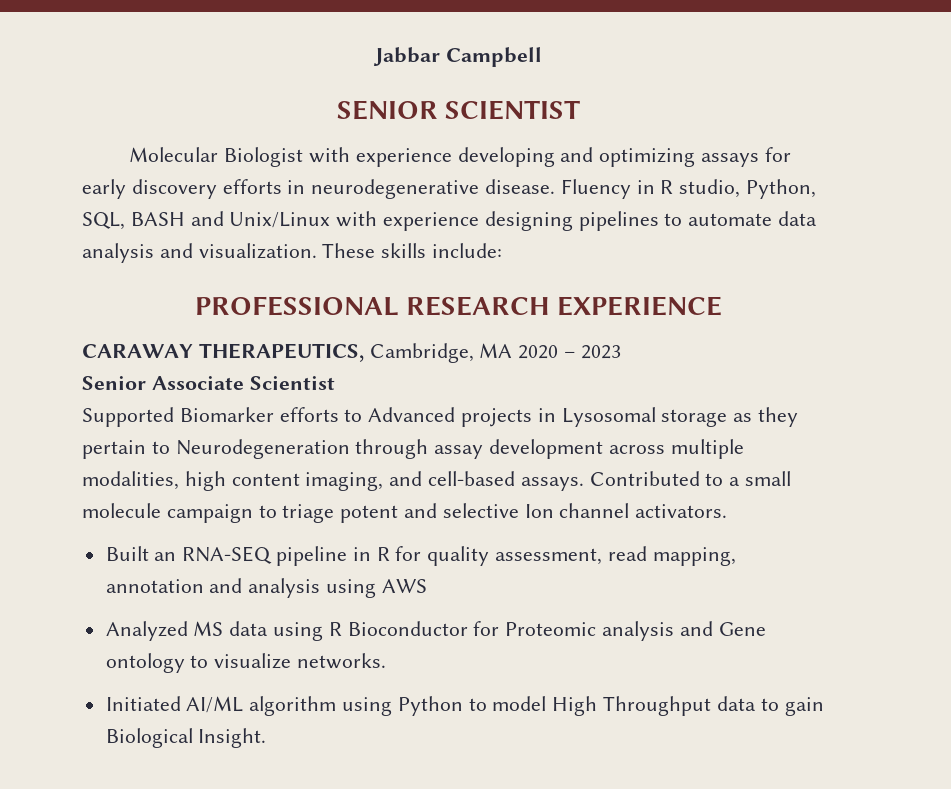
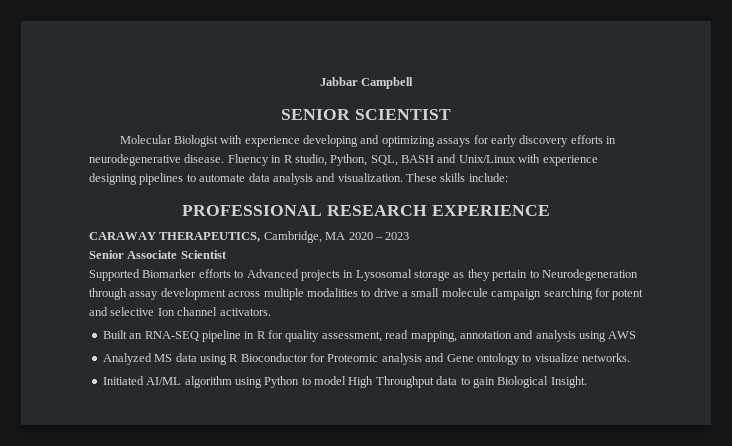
[82,471,724,491] modalities, high content imaging, and cell-based assays. Contributed to -> [306,288,399,297] modalities to drive
[258,504,335,523] to triage -> [543,288,610,300] searching for

